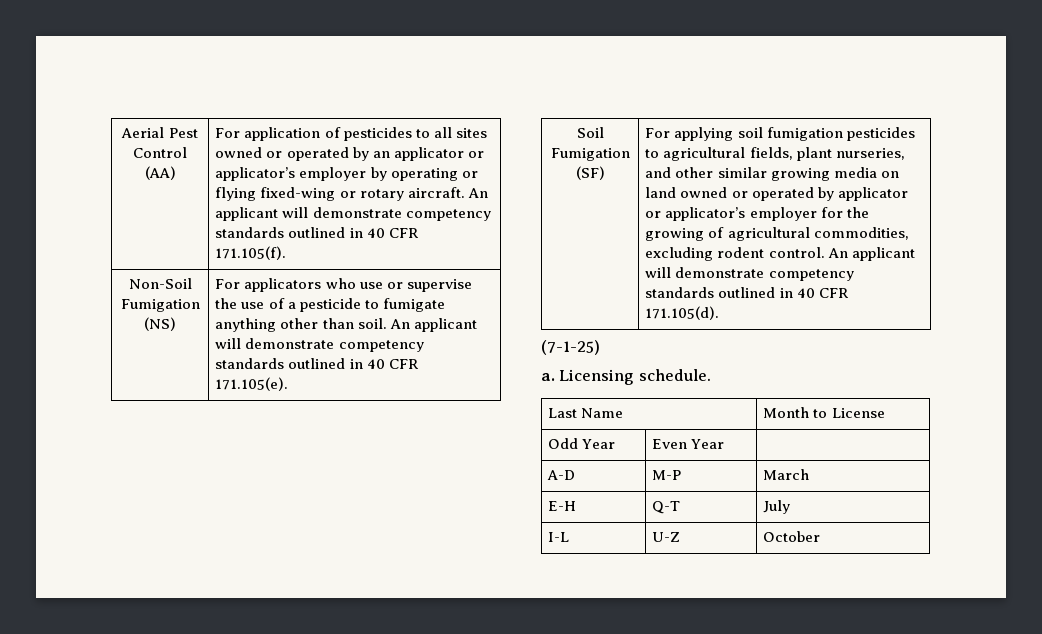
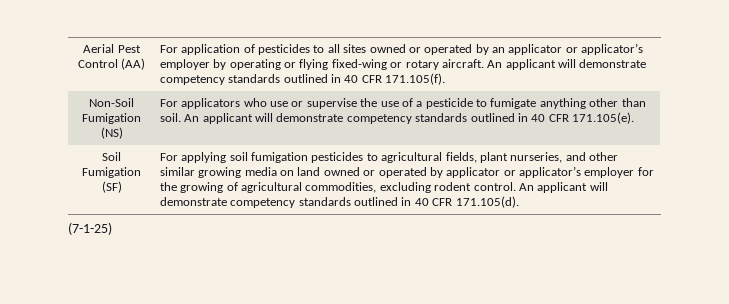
[541,369,711,385] [548,408,624,418] [763,407,885,418] [548,438,616,449] [652,439,725,449] [547,470,576,480] [652,470,682,480] [763,469,810,480] [548,501,577,511] [652,501,681,514] [763,500,791,514] [548,532,570,542] [652,532,681,542] [763,531,821,542] // a. Licensing schedule. // Last Name | Month to License // Odd Year | Even Year | // A-D | M-P | March // E-H | Q-T | July // I-L | U-Z | October -> (112, 228) none

